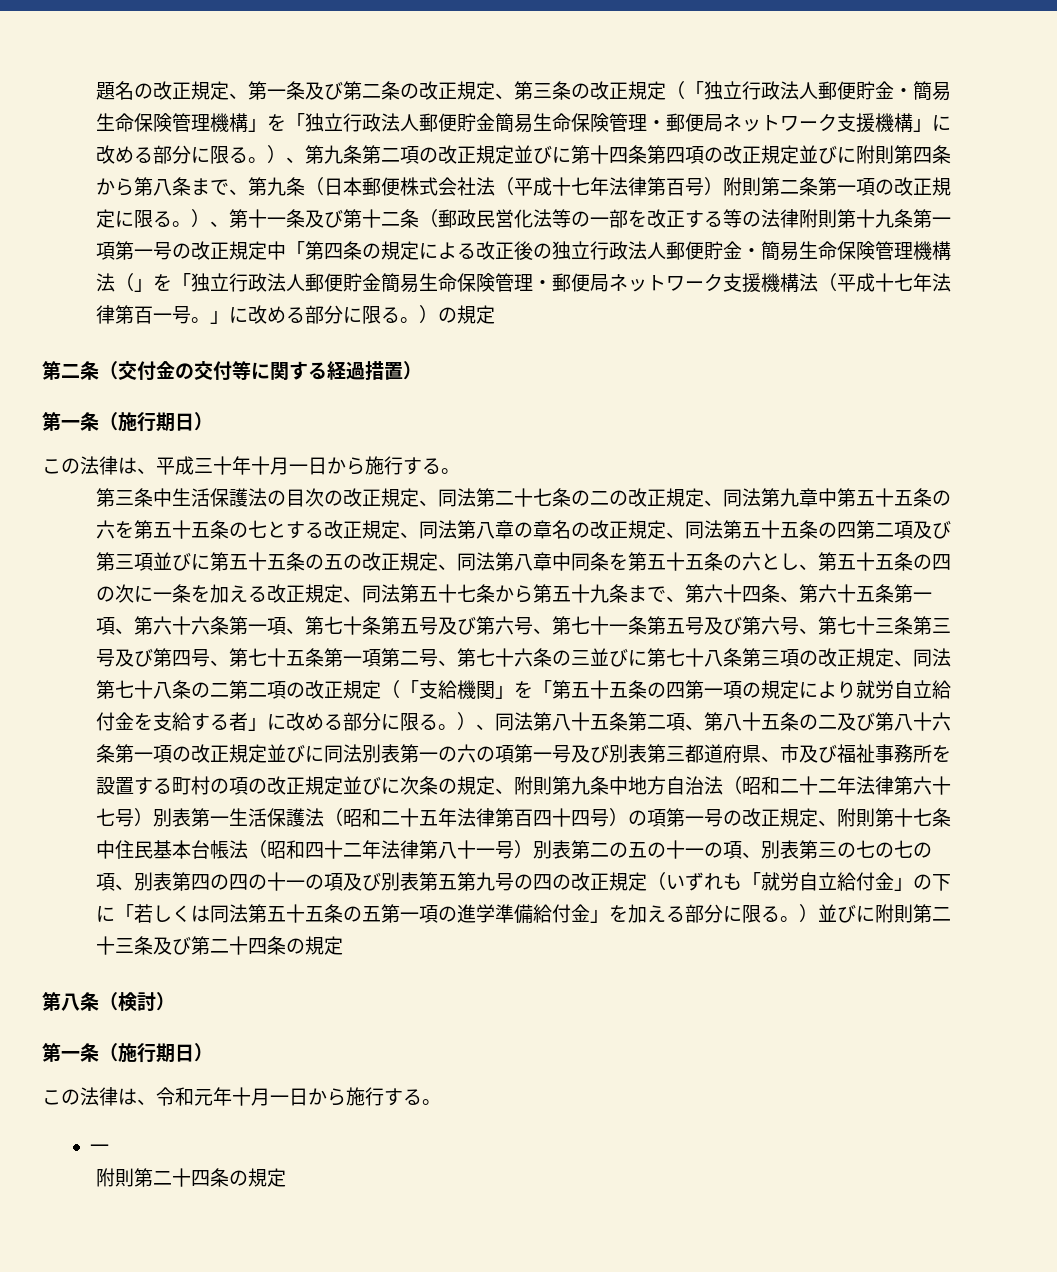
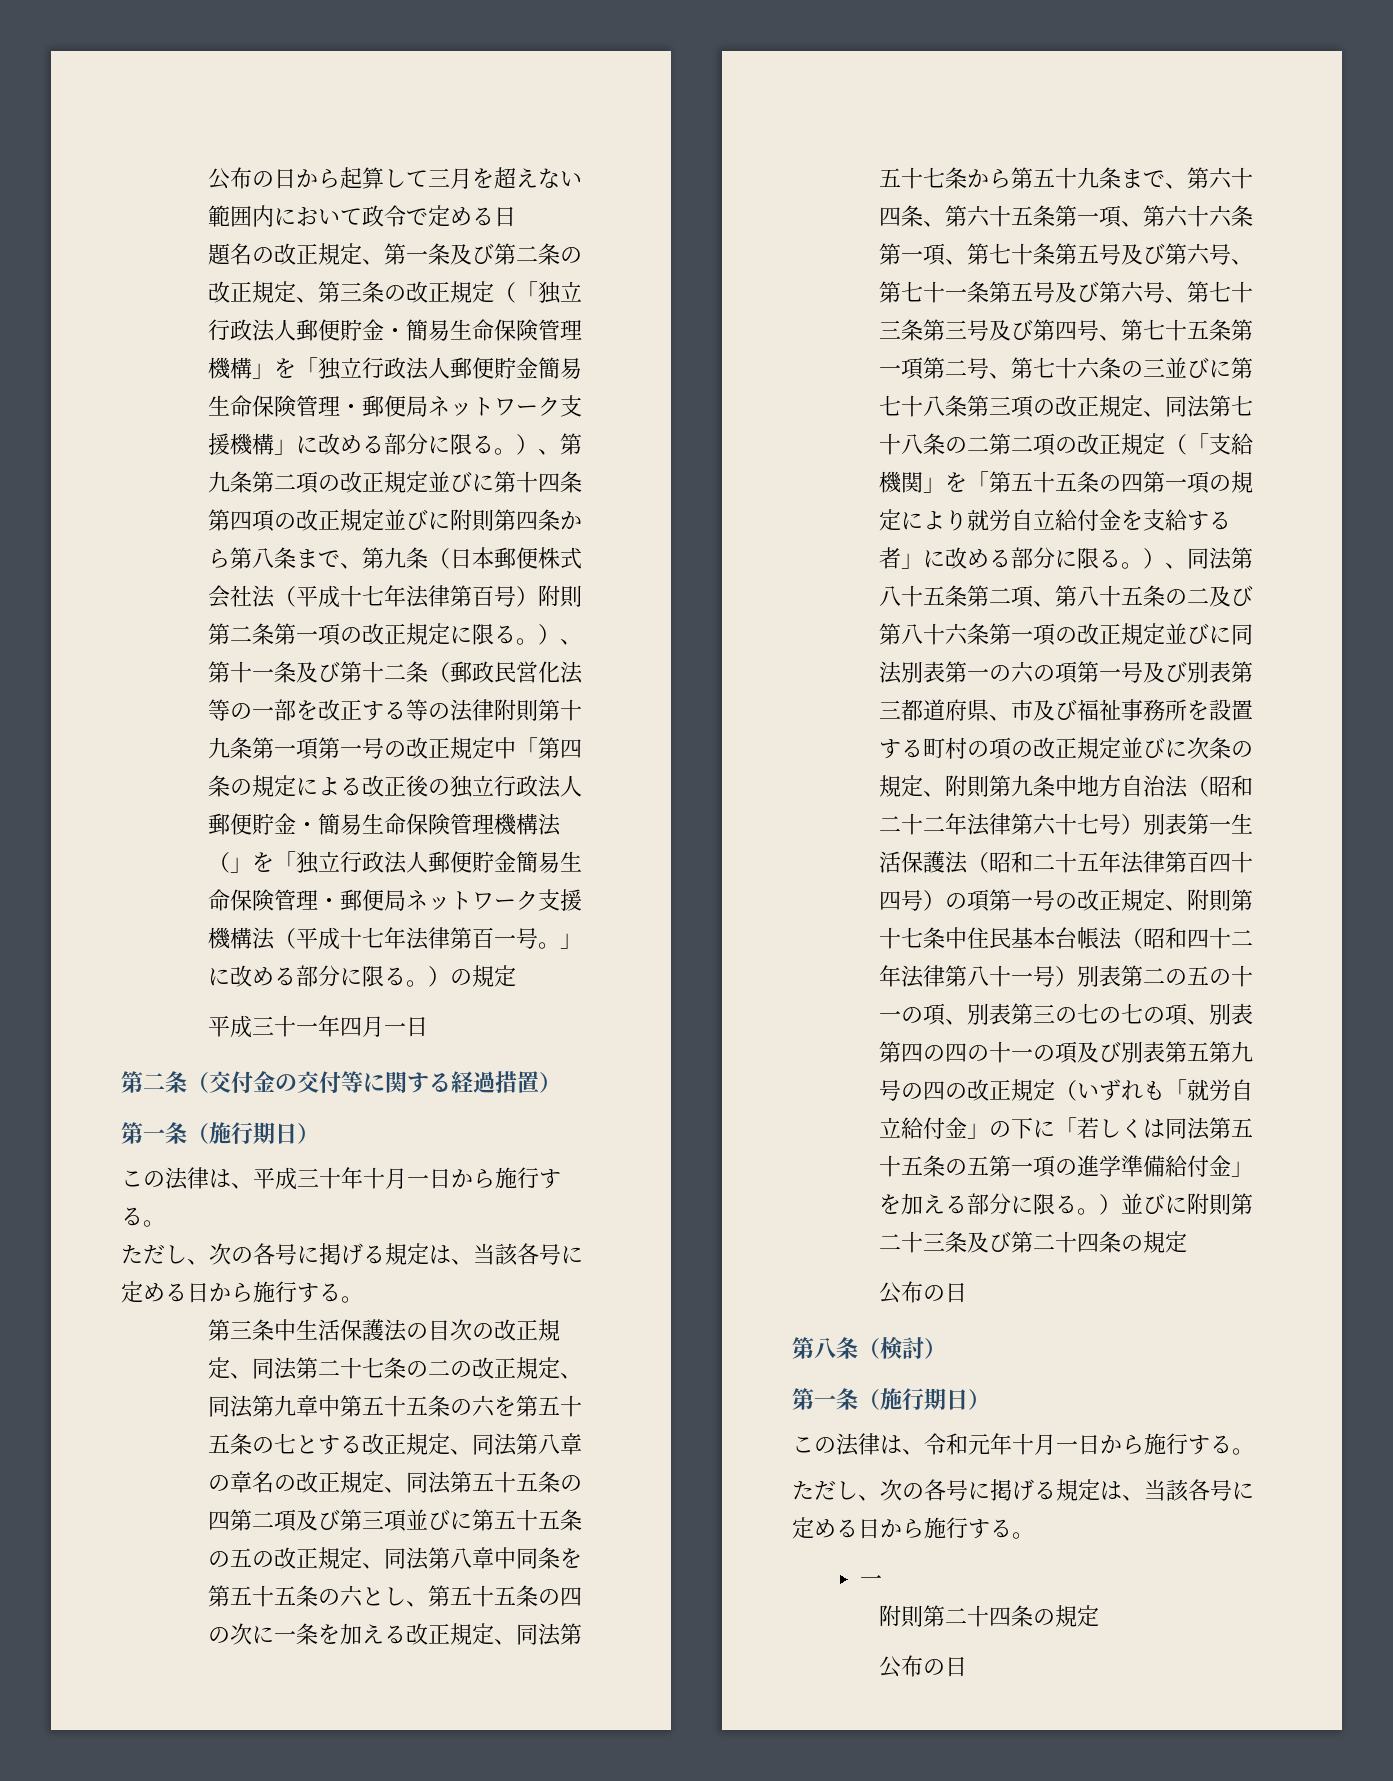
(95, 91) none -> [207,167,582,190] [207,205,516,227] 公布の日から起算して三月を超えない範囲内において政令で定める日 //
(495, 314) none -> [207,1015,428,1038] // 平成三十一年四月一日
(460, 471) none -> [121,1243,583,1266] [121,1281,363,1303] // ただし、次の各号に掲げる規定は、当該各号に定める日から施行する。
(343, 945) none -> [878,1281,967,1304] // 公布の日
(441, 1102) none -> [792,1479,1254,1502] [792,1517,1034,1539] // ただし、次の各号に掲げる規定は、当該各号に定める日から施行する。
(286, 1177) none -> [878,1655,967,1678] // 公布の日

